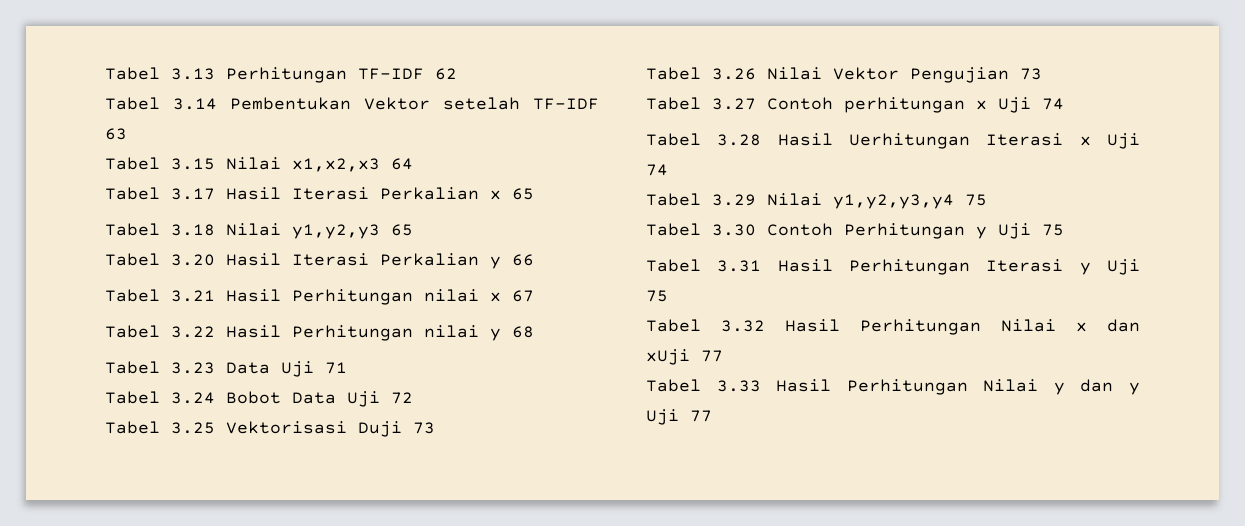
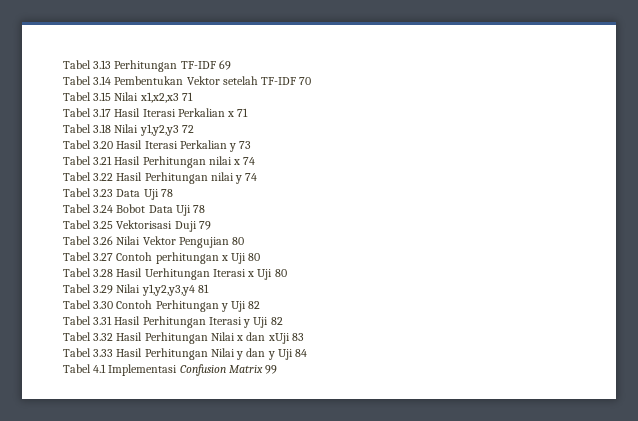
[435,68,457,80] 62 -> [218,60,231,70] 69
[105,128,127,140] 63 -> [299,77,312,85] 70
[391,158,413,170] 64 -> [181,92,193,101] 71
[512,188,534,200] 65 -> [237,108,249,117] 71
[391,224,413,236] 65 -> [181,125,194,133] 72
[512,254,534,266] 66 -> [239,141,252,149] 73
[512,290,534,302] 67 -> [243,157,256,165] 74
[512,326,534,338] 68 -> [245,173,258,181] 74
[325,362,347,374] 71 -> [160,189,173,197] 78
[391,392,413,404] 72 -> [193,205,206,213] 78
[413,422,435,434] 73 -> [198,221,211,230] 79
[1020,68,1042,80] 73 -> [232,237,245,245] 80
[1042,98,1064,110] 74 -> [248,253,261,261] 80
[646,164,668,176] 74 -> [274,269,287,277] 80
[965,194,987,206] 75 -> [197,284,209,293] 81
[1042,224,1064,236] 75 -> [248,301,261,309] 82
[646,290,668,302] 75 -> [270,317,283,325] 82
[701,350,723,362] 77 -> [291,333,304,341] 83
[690,410,712,422] 77 -> [295,349,308,357] [63,364,278,376] 84 // Tabel 4.1 Implementasi Confusion Matrix 99

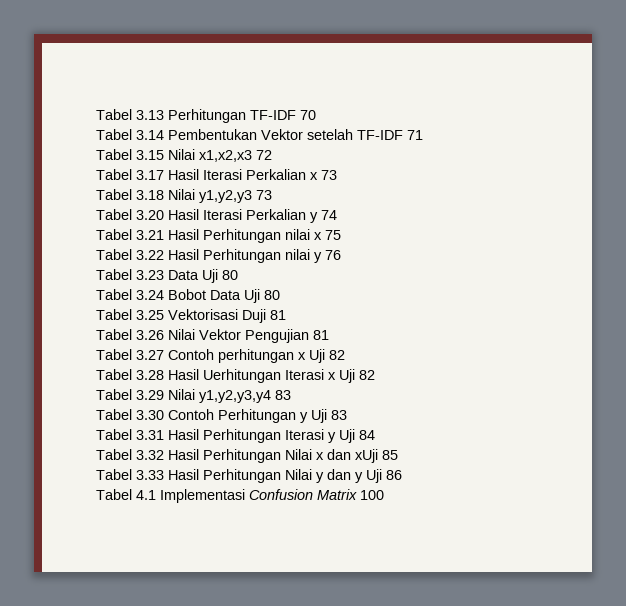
[218,60,231,70] 69 -> [300,110,316,120] 70
[299,77,312,85] 70 -> [407,130,423,140] 71
[181,92,193,101] 71 -> [256,150,272,160] 72
[237,108,249,117] 71 -> [321,170,337,180] 73
[181,125,194,133] 72 -> [256,190,272,200] 73
[239,141,252,149] 73 -> [321,210,337,220] 74
[243,157,256,165] 74 -> [325,230,341,240] 75
[245,173,258,181] 74 -> [325,250,341,260] 76
[160,189,173,197] 78 -> [222,270,238,280] 80
[193,205,206,213] 78 -> [264,290,280,300] 80
[198,221,211,230] 79 -> [270,310,286,320] 81
[232,237,245,245] 80 -> [313,330,329,340] 81
[248,253,261,261] 80 -> [329,350,345,360] 82
[274,269,287,277] 80 -> [359,370,375,380] 82
[197,284,209,293] 81 -> [275,390,291,400] 83
[248,301,261,309] 82 -> [331,410,347,420] 83
[270,317,283,325] 82 -> [359,430,375,440] 84
[291,333,304,341] 83 -> [382,450,398,460] 85
[295,349,308,357] 84 -> [386,470,402,480] 86
[265,365,278,374] 99 -> [360,490,384,500] 100

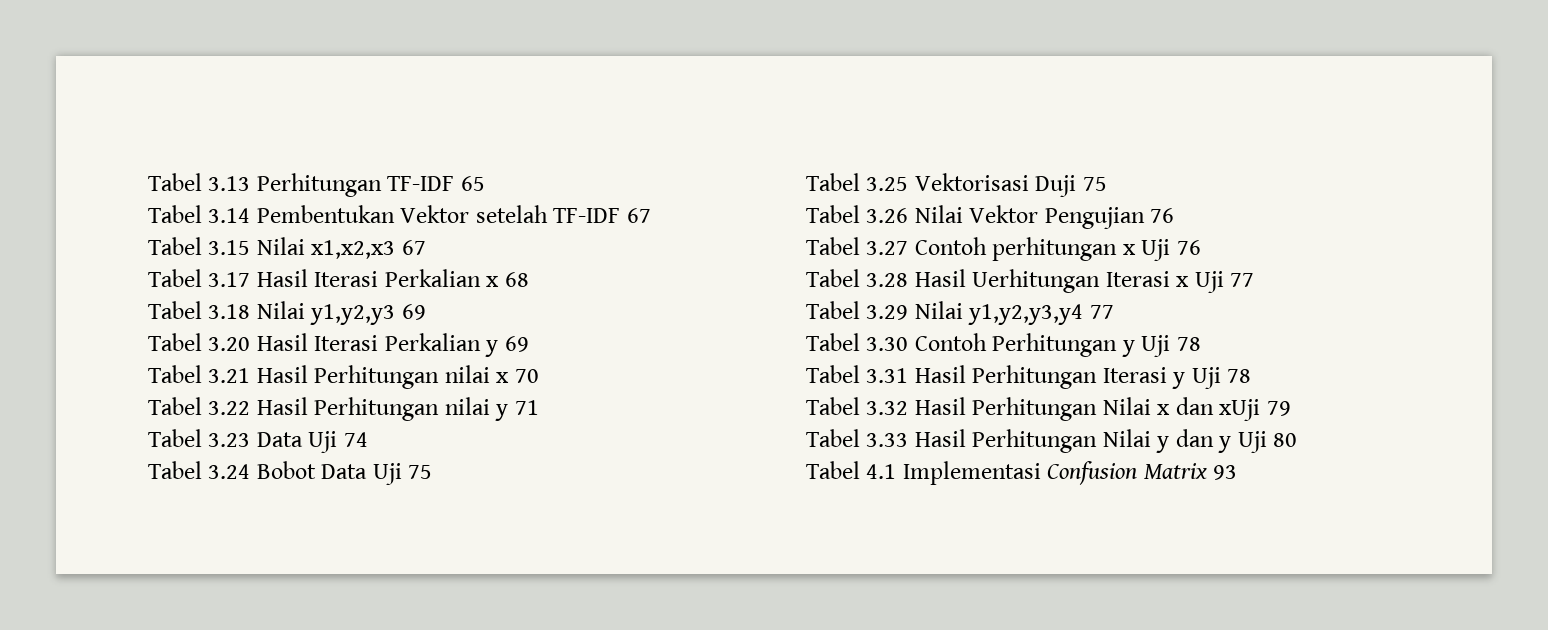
[300,110,316,120] 70 -> [460,176,485,191] 65
[407,130,423,140] 71 -> [626,208,651,223] 67
[256,150,272,160] 72 -> [401,240,426,255] 67
[321,170,337,180] 73 -> [504,272,529,287] 68
[256,190,272,200] 73 -> [401,304,426,320] 69
[321,210,337,220] 74 -> [504,336,529,352] 69
[325,230,341,240] 75 -> [514,369,539,383] 70
[325,250,341,260] 76 -> [514,400,539,415] 71
[222,270,238,280] 80 -> [343,432,368,447] 74
[264,290,280,300] 80 -> [408,465,433,479] 75
[270,310,286,320] 81 -> [1082,177,1107,191] 75
[313,330,329,340] 81 -> [1150,208,1175,223] 76
[329,350,345,360] 82 -> [1176,240,1201,255] 76
[359,370,375,380] 82 -> [1230,273,1255,287] 77
[275,390,291,400] 83 -> [1089,305,1114,319] 77
[331,410,347,420] 83 -> [1176,337,1201,351] 78
[359,430,375,440] 84 -> [1227,369,1252,383] 78
[382,450,398,460] 85 -> [1266,401,1291,416] 79
[386,470,402,480] 86 -> [1273,433,1298,447] 80
[360,490,384,500] 100 -> [1213,465,1238,480] 93

